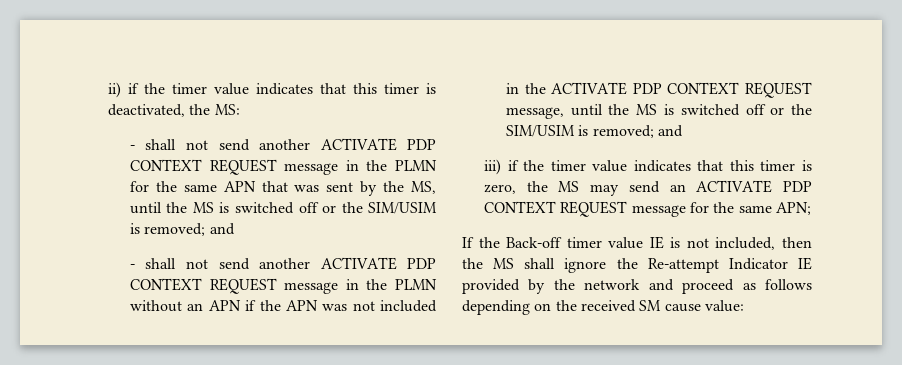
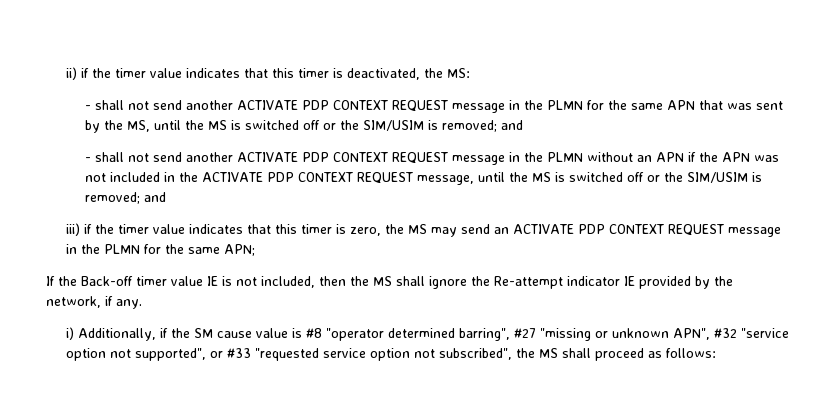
(686, 211) none -> [65,244,140,254] in the PLMN
[728,258,788,270] Indicator -> [567,276,620,286] indicator
[584,279,812,294] [462,300,744,315] network and proceed as follows depending on the received SM cause value: -> [46,296,142,309] [65,327,789,341] [65,348,716,361] network, if any. // i) Additionally, if the SM cause value is #8 "operator determined barring", #27 "missing or unknown APN", #32 "service option not supported", or #33 "requested service option not subscribed", the MS shall proceed as follows:

